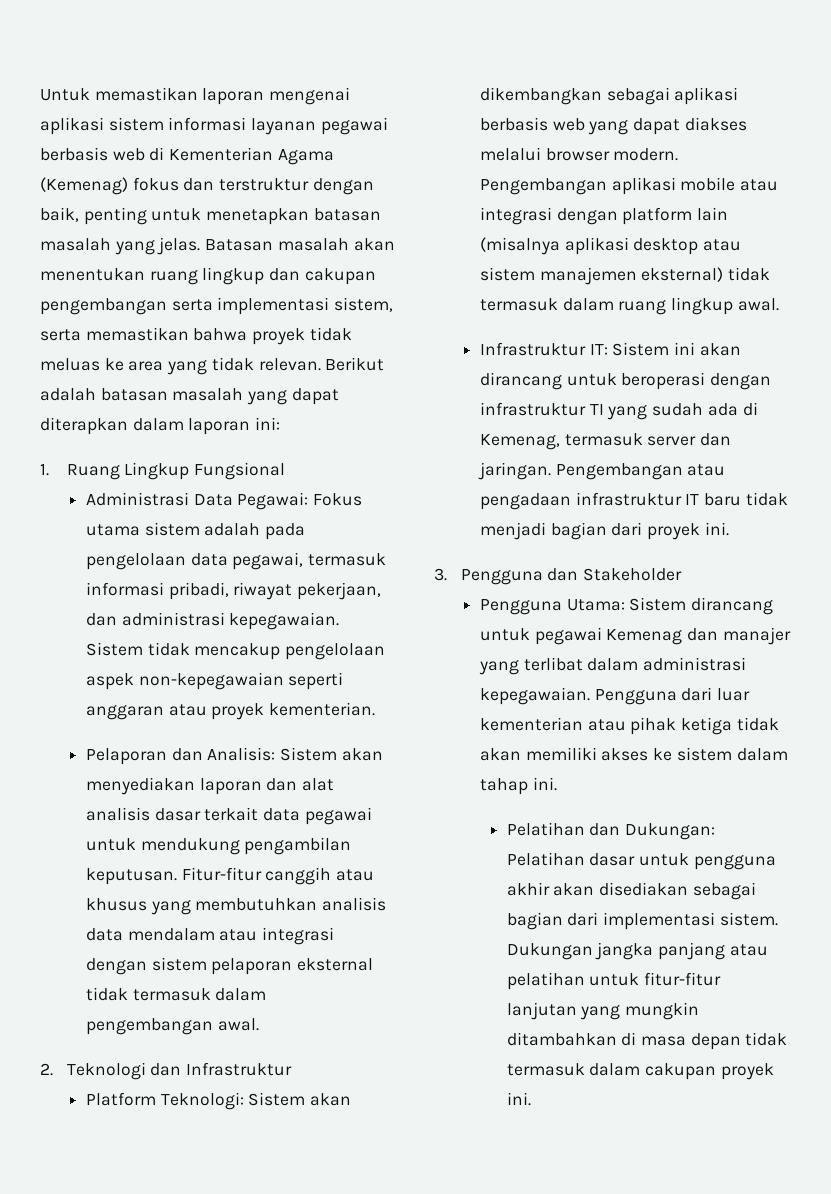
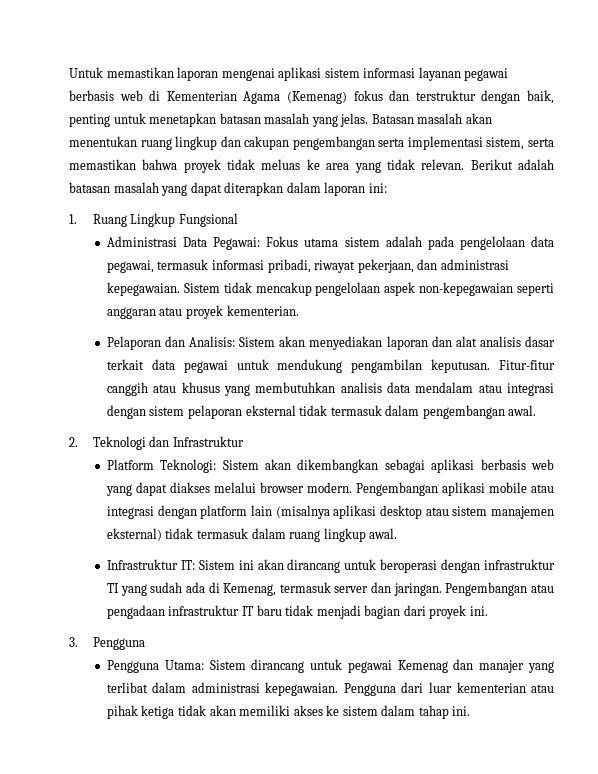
[547,568,683,581] dan Stakeholder -> (145, 643) none
[506,822,715,840] [506,852,776,870] [506,882,756,900] [506,912,778,930] [506,942,768,960] [506,972,721,990] [506,1002,699,1020] [506,1032,788,1050] [506,1063,774,1080] [506,1092,531,1106] // Pelatihan dan Dukungan: Pelatihan dasar untuk pengguna akhir akan disediakan sebagai bagian dari implementasi sistem. Dukungan jangka panjang atau pelatihan untuk fitur-fitur lanjutan yang mungkin ditambahkan di masa depan tidak termasuk dalam cakupan proyek ini. -> (471, 711) none

